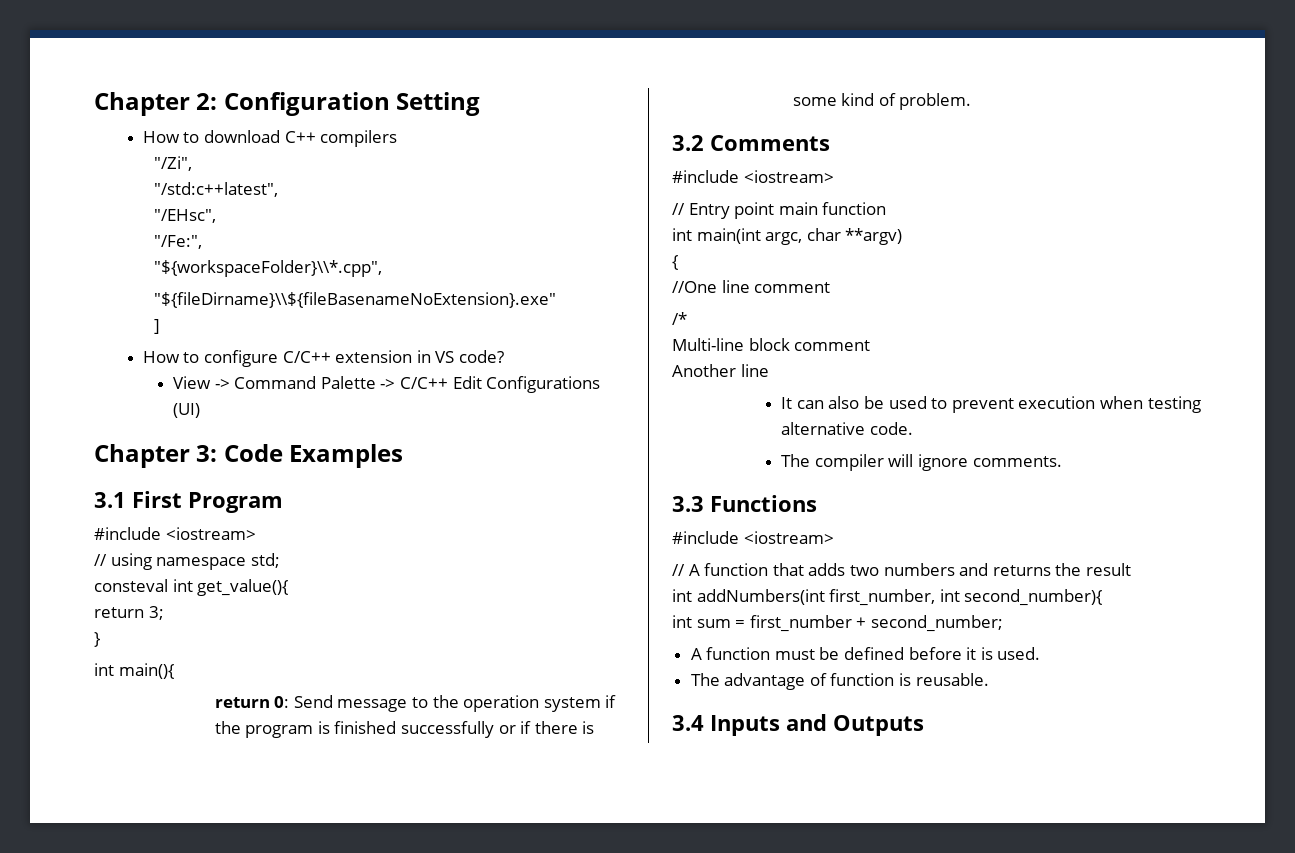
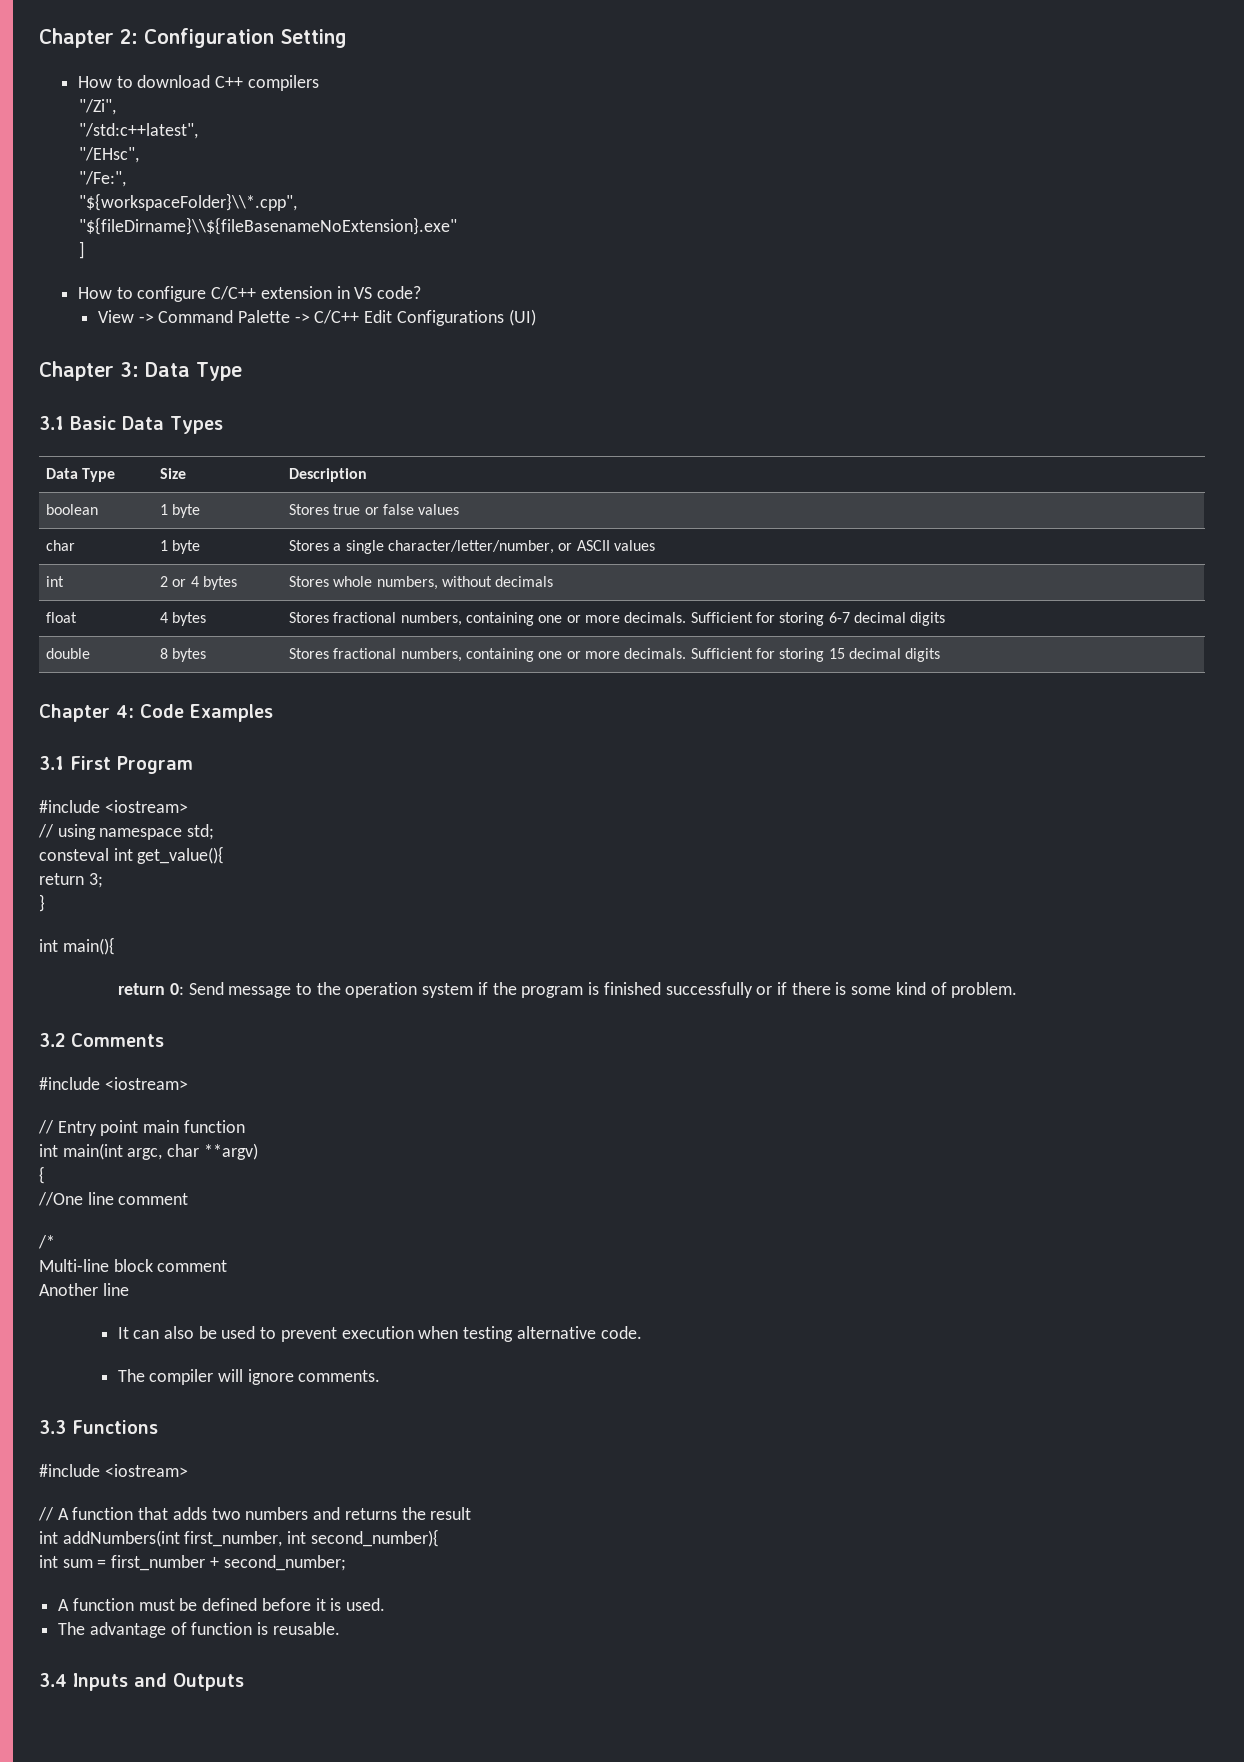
(218, 453) none -> [145,362,242,381] [39,416,223,434] [46,468,116,482] [160,468,187,479] [289,468,368,482] [46,504,99,515] [160,504,201,518] [289,504,460,515] [46,540,76,551] [160,540,201,554] [289,540,655,554] [46,576,65,587] [160,576,238,590] [289,576,554,590] [46,612,78,623] [160,612,207,626] [289,612,946,626] [46,648,91,659] [160,648,207,662] [289,648,941,662] [39,704,134,722] Data Type // 3.1 Basic Data Types // Data Type | Size | Description // boolean | 1 byte | Stores true or false values // char | 1 byte | Stores a single character/letter/number, or ASCII values // int | 2 or 4 bytes | Stores whole numbers, without decimals // float | 4 bytes | Stores fractional numbers, containing one or more decimals. Sufficient for storing 6-7 decimal digits // double | 8 bytes | Stores fractional numbers, containing one or more decimals. Sufficient for storing 15 decimal digits // Chapter 4:

